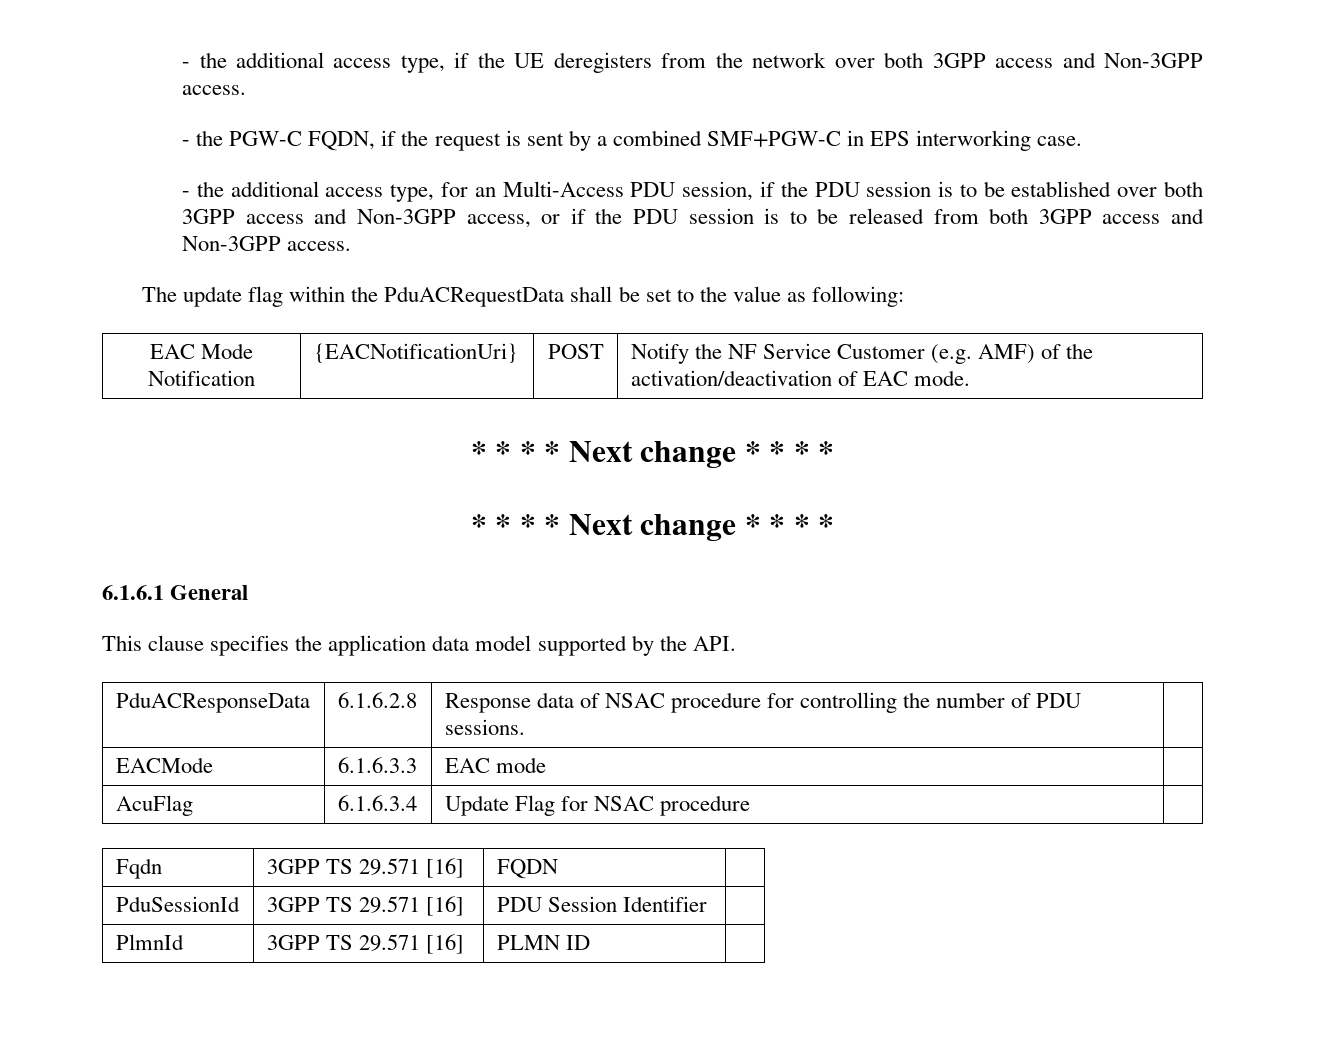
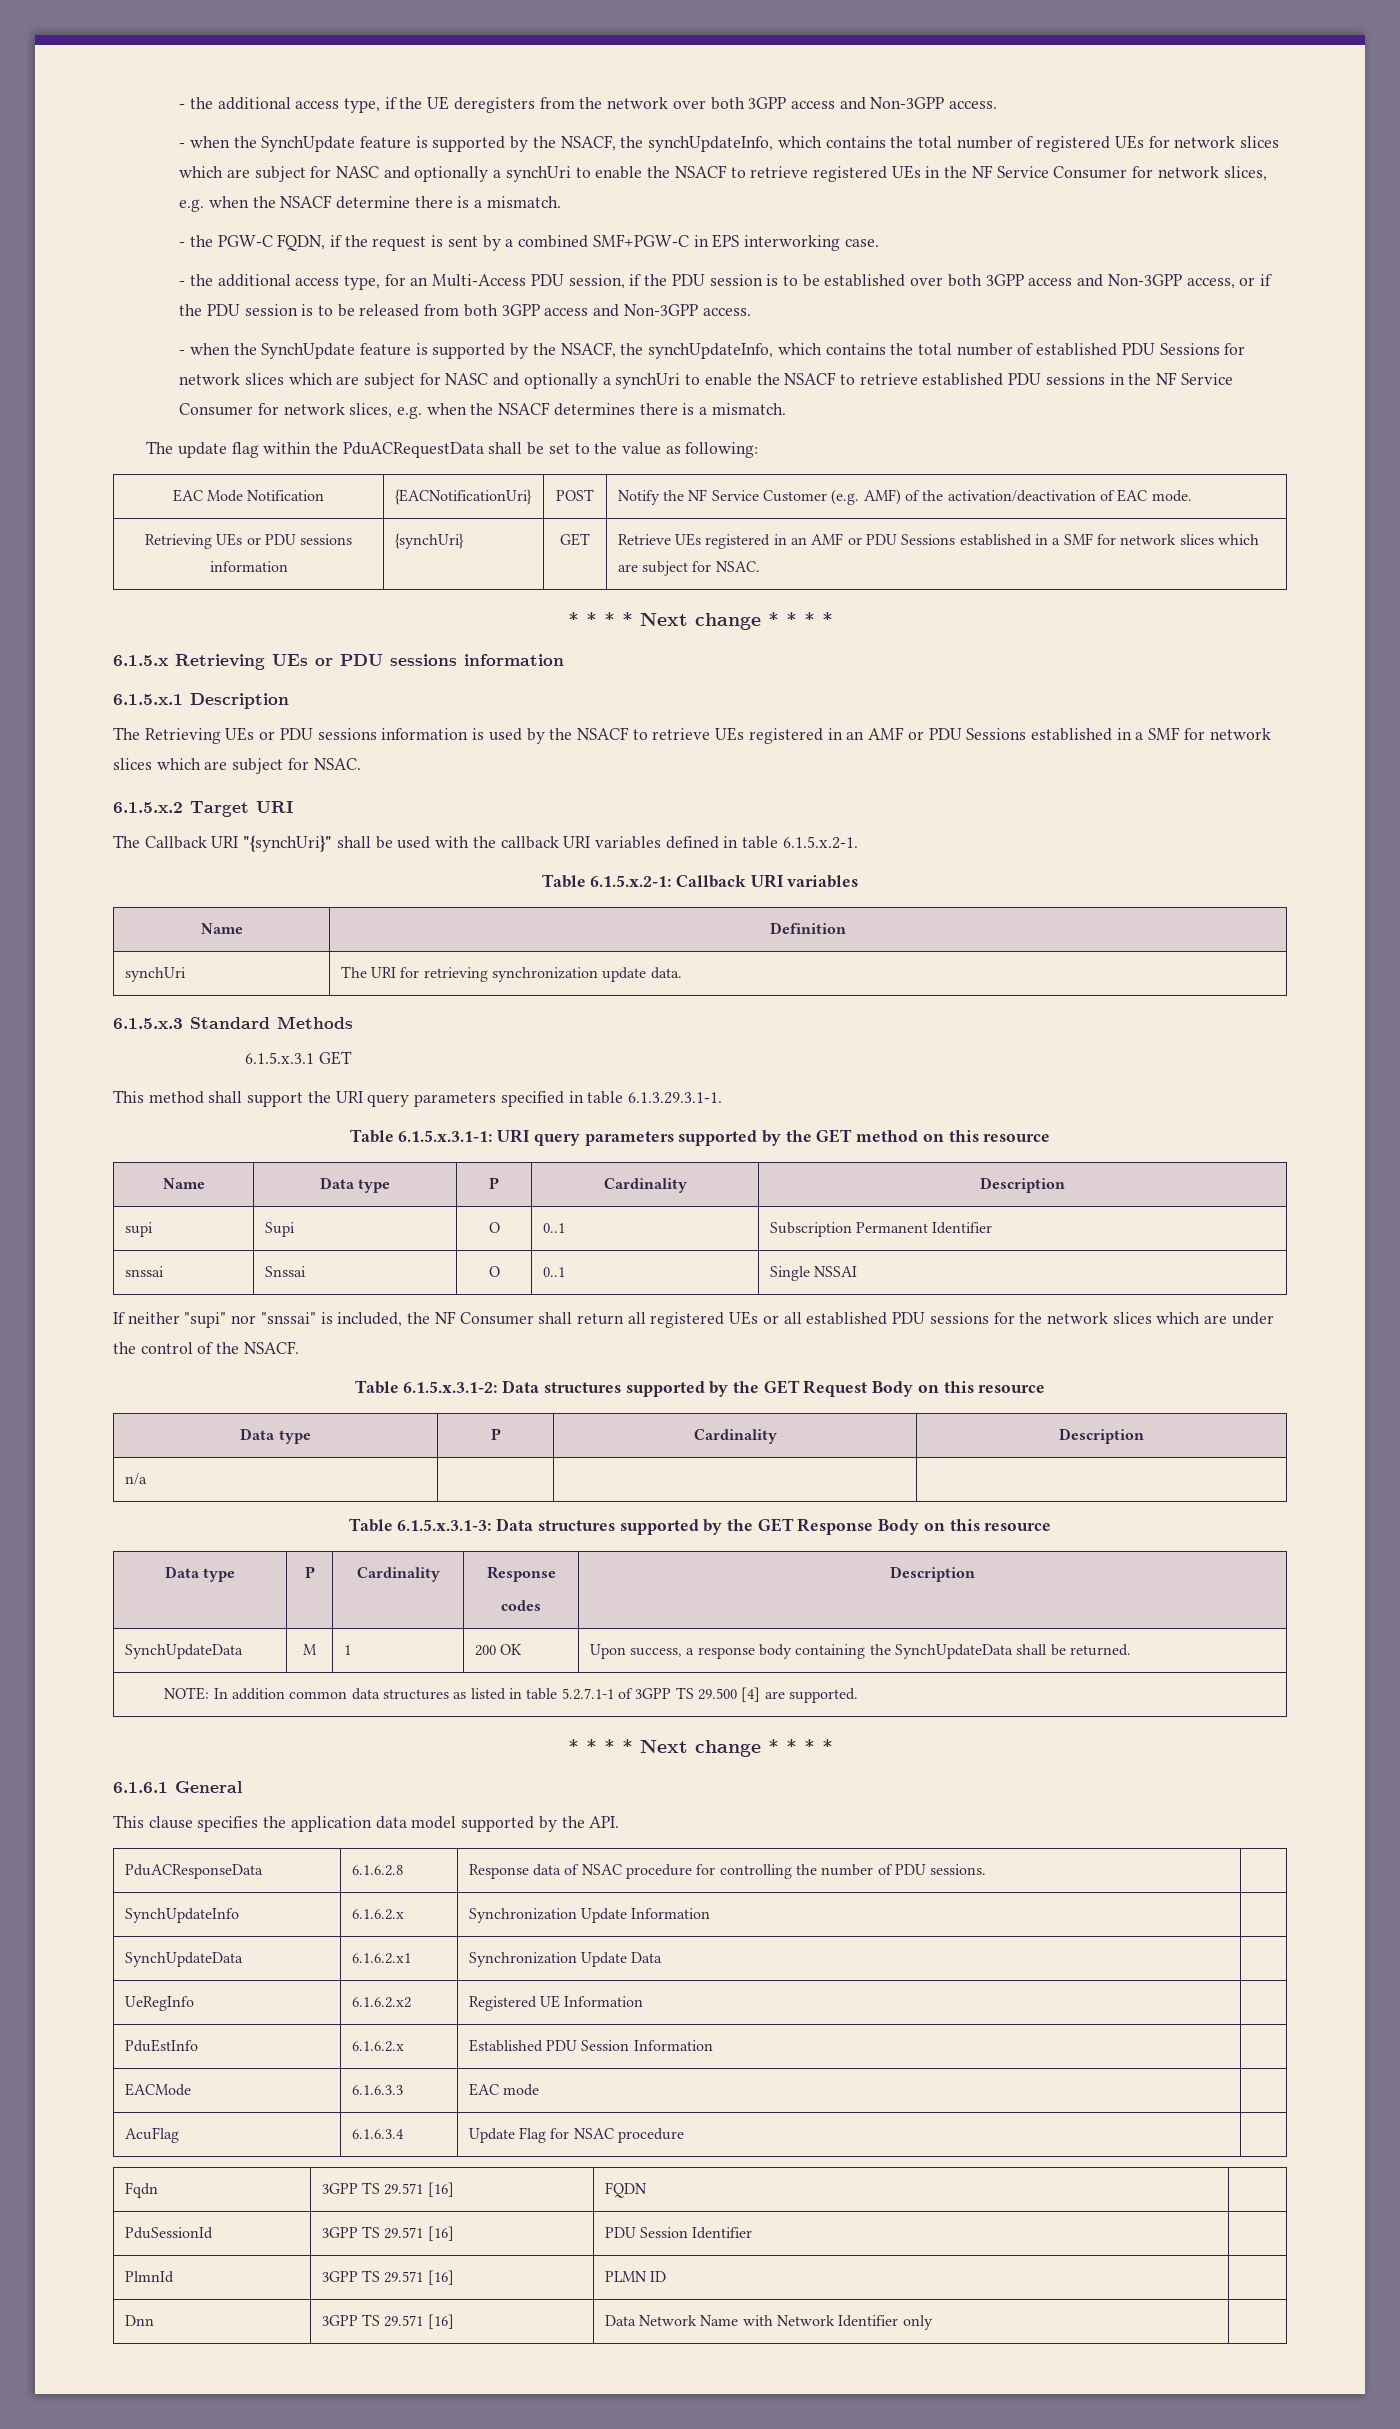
(247, 90) none -> [179,135,1280,152] [179,165,1267,182] [179,195,561,212] // - when the SynchUpdate feature is supported by the NSACF, the synchUpdateInfo, which contains the total number of registered UEs for network slices which are subject for NASC and optionally a synchUri to enable the NSACF to retrieve registered UEs in the NF Service Consumer for network slices, e.g. when the NSACF determine there is a mismatch.
(352, 246) none -> [179,342,1246,359] [179,372,1233,389] [179,402,786,419] // - when the SynchUpdate feature is supported by the NSACF, the synchUpdateInfo, which contains the total number of established PDU Sessions for network slices which are subject for NASC and optionally a synchUri to enable the NSACF to retrieve established PDU sessions in the NF Service Consumer for network slices, e.g. when the NSACF determines there is a mismatch.
(970, 378) none -> [144,533,353,549] [209,561,288,572] [394,533,464,549] [560,533,590,546] [617,533,1259,549] [617,561,760,576] // Retrieving UEs or PDU sessions information | {synchUri} | GET | Retrieve UEs registered in an AMF or PDU Sessions established in a SMF for network slices which are subject for NSAC.
(835, 451) none -> [113,654,564,670] [113,693,289,709] [113,727,1271,744] [113,758,361,774] [113,801,293,817] [113,835,858,852] [541,874,859,888] [200,923,243,934] [770,922,847,934] [124,967,186,982] [340,966,682,982] [113,1016,353,1029] [245,1051,352,1065] [113,1090,722,1107] [349,1129,1051,1146] [162,1178,205,1189] [319,1177,391,1193] [489,1177,499,1189] [603,1178,687,1193] [980,1177,1065,1193] [124,1222,153,1237] [264,1222,295,1237] [488,1222,500,1233] [542,1223,565,1233] [769,1222,993,1237] [124,1266,164,1277] [264,1266,306,1277] [488,1266,500,1277] [542,1267,565,1277] [769,1266,858,1281] [113,1311,1274,1328] [113,1341,299,1354] [354,1380,1046,1397] [240,1428,311,1444] [490,1428,501,1440] [693,1429,777,1444] [1059,1428,1144,1444] [124,1473,147,1485] [348,1518,1052,1535] [164,1566,236,1582] [304,1566,315,1578] [356,1567,440,1582] [486,1566,556,1582] [501,1600,541,1611] [890,1566,976,1582] [124,1644,243,1659] [303,1644,317,1655] [343,1645,351,1655] [474,1644,523,1656] [589,1644,1131,1659] [164,1687,858,1703] // 6.1.5.x Retrieving UEs or PDU sessions information // 6.1.5.x.1 Description // The Retrieving UEs or PDU sessions information is used by the NSACF to retrieve UEs registered in an AMF or PDU Sessions established in a SMF for network slices which are subject for NSAC. // 6.1.5.x.2 Target URI // The Callback URI "{synchUri}" shall be used with the callback URI variables defined in table 6.1.5.x.2-1. // Table 6.1.5.x.2-1: Callback URI variables // Name | Definition // synchUri | The URI for retrieving synchronization update data. // 6.1.5.x.3 Standard Methods // 6.1.5.x.3.1 GET // This method shall support the URI query parameters specified in table 6.1.3.29.3.1-1. // Table 6.1.5.x.3.1-1: URI query parameters supported by the GET method on this resource // Name | Data type | P | Cardinality | Description // supi | Supi | O | 0..1 | Subscription Permanent Identifier // snssai | Snssai | O | 0..1 | Single NSSAI // If neither "supi" nor "snssai" is included, the NF Consumer shall return all registered UEs or all established PDU sessions for the network slices which are under the control of the NSACF. // Table 6.1.5.x.3.1-2: Data structures supported by the GET Request Body on this resource // Data type | P | Cardinality | Description // n/a | | | // Table 6.1.5.x.3.1-3: Data structures supported by the GET Response Body on this resource // Data type | P | Cardinality | Response // codes | Description // SynchUpdateData | M | 1 | 200 OK | Upon success, a response body containing the SynchUpdateData shall be returned. // NOTE: In addition common data structures as listed in table 5.2.7.1-1 of 3GPP TS 29.500 [4] are supported.
(525, 727) none -> [124,1908,239,1923] [351,1909,404,1920] [468,1908,711,1923] [124,1952,243,1967] [351,1953,411,1964] [468,1952,663,1967] [124,1996,194,2011] [351,1997,411,2008] [468,1995,644,2011] [124,2039,198,2052] [351,2041,404,2052] [468,2039,713,2052] // SynchUpdateInfo | 6.1.6.2.x | Synchronization Update Information | // SynchUpdateData | 6.1.6.2.x1 | Synchronization Update Data | // UeRegInfo | 6.1.6.2.x2 | Registered UE Information | // PduEstInfo | 6.1.6.2.x | Established PDU Session Information |
(590, 942) none -> [124,2315,154,2326] [321,2314,454,2329] [604,2315,933,2330] // Dnn | 3GPP TS 29.571 [16] | Data Network Name with Network Identifier only |

